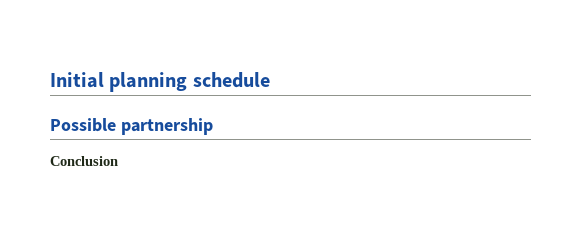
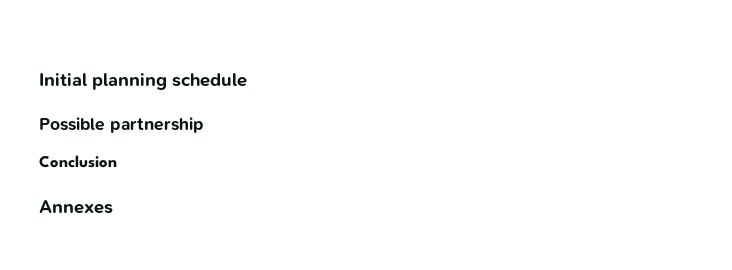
(118, 161) none -> [39,200,113,214] // Annexes

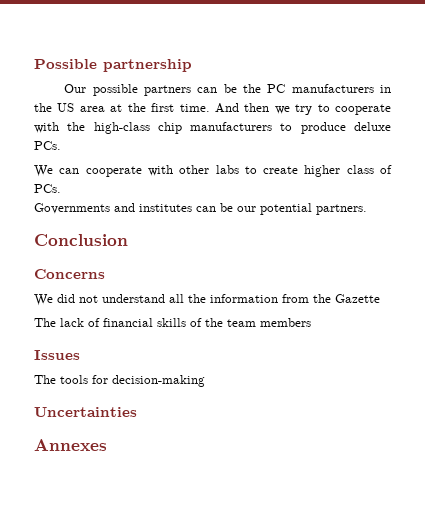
[39,73,247,90] Initial planning schedule // -> (34, 64) none
[39,155,117,168] Conclusion -> [64,84,391,96] [34,103,392,115] [34,122,391,134] [34,141,61,150] [34,165,393,177] [34,184,61,193] [34,203,367,215] [34,234,128,246] [34,269,105,279] [34,294,380,306] [34,318,311,327] [34,350,80,360] [34,375,205,387] [34,407,137,417] Our possible partners can be the PC manufacturers in the US area at the first time. And then we try to cooperate with the high-class chip manufacturers to produce deluxe PCs. // We can cooperate with other labs to create higher class of PCs. // Governments and institutes can be our potential partners. // Conclusion // Concerns // We did not understand all the information from the Gazette // The lack of financial skills of the team members // Issues // The tools for decision-making // Uncertainties

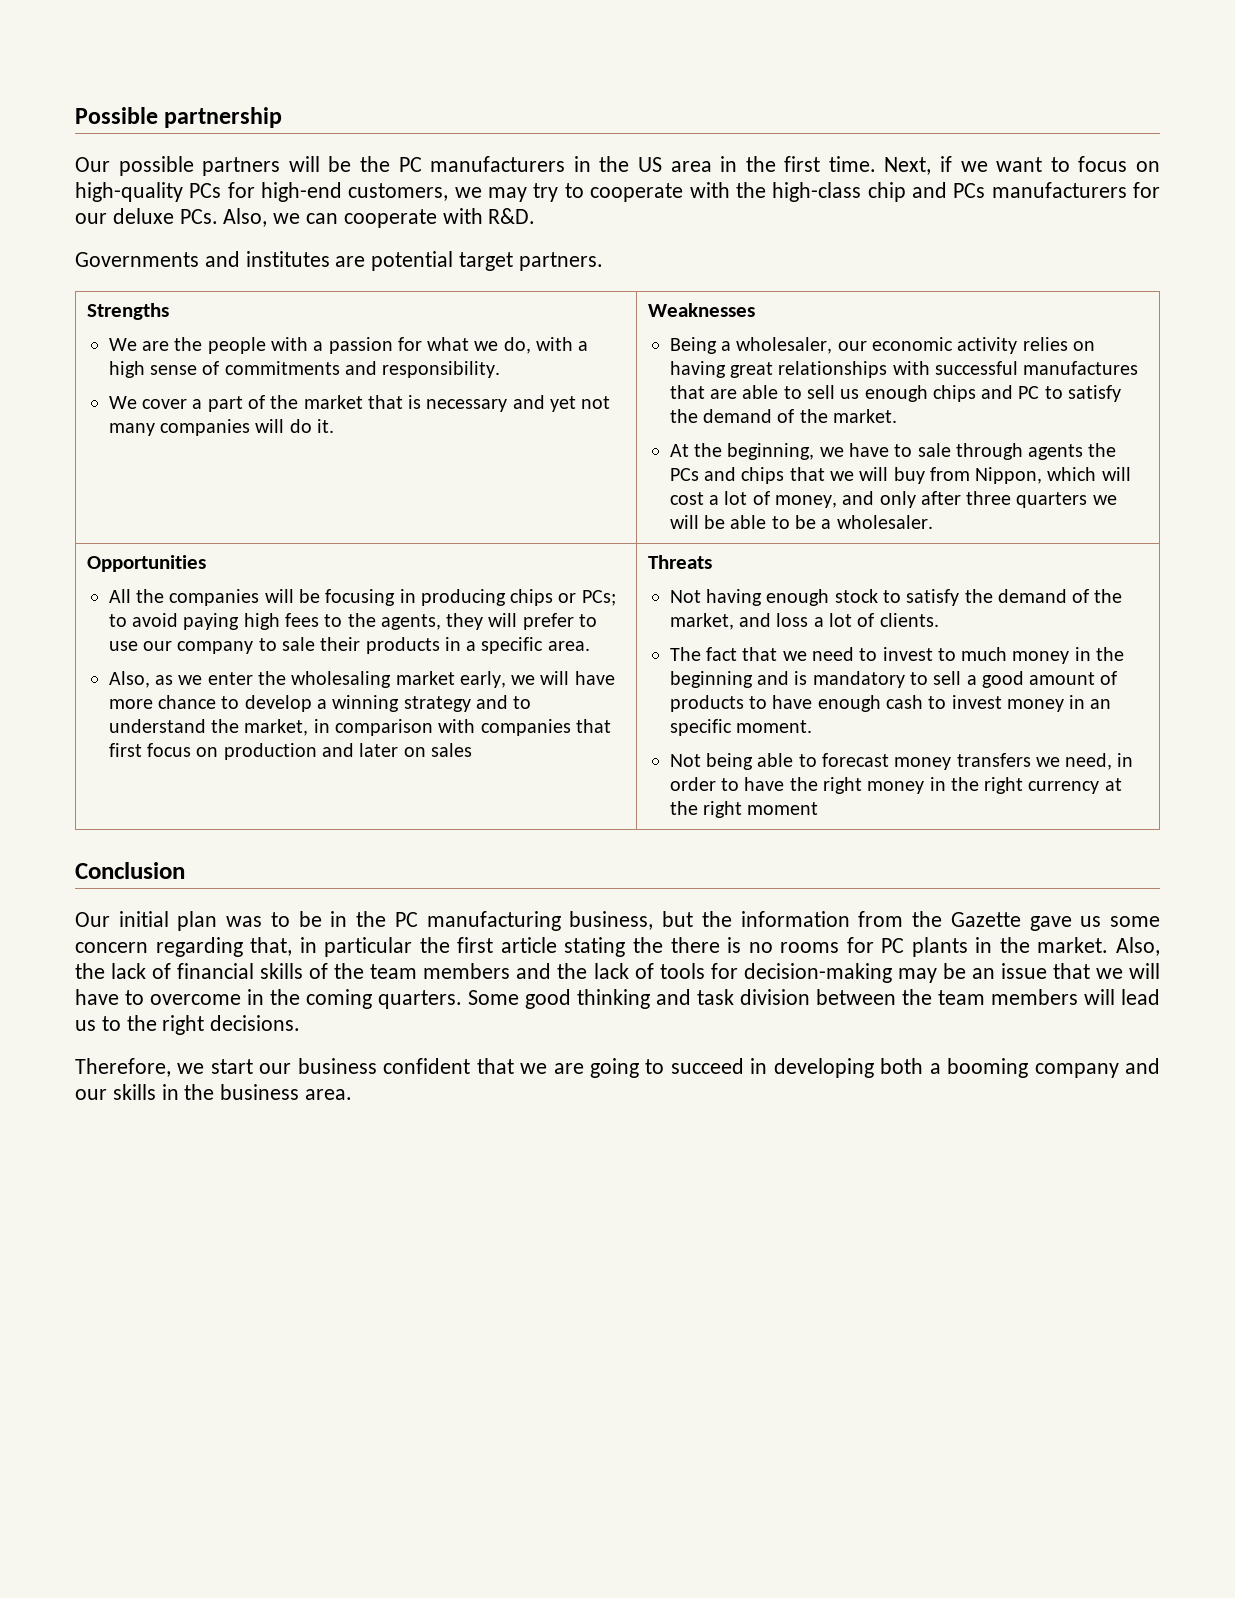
[197,87,218,93] can -> [288,156,320,172] will
[110,104,123,112] at -> [720,156,738,172] in
[214,103,290,114] And then we -> [884,156,1161,175] [75,182,528,202] Next, if we want to focus on high-quality PCs for high-end customers, we may
[190,122,346,134] manufacturers to produce -> [911,182,1161,198] [75,213,107,224] and PCs manufacturers for our
[34,165,53,177] // We -> [223,208,301,227] Also, we
[179,165,393,177] [34,184,61,193] [34,203,367,215] [34,234,128,246] [34,269,105,279] [34,294,184,306] other labs to create higher class of PCs. // Governments and institutes can be our potential partners. // Conclusion // Concerns // We did not understand all -> [488,208,536,224] [75,251,603,271] [87,303,170,320] [108,337,589,354] [108,361,501,378] [108,395,611,412] [108,419,334,436] [648,303,756,317] [669,337,1095,354] [669,361,1139,378] [669,385,1121,402] [669,409,897,423] [669,443,1117,460] [669,467,1131,484] [669,491,1117,508] [669,515,933,529] [87,555,207,572] [108,589,616,606] [108,613,597,630] [108,637,590,654] [108,671,615,688] [108,695,532,712] [108,719,611,736] [108,743,472,760] [648,555,713,569] [669,589,1123,606] [669,613,939,630] [669,647,1124,664] [669,671,1118,688] [669,695,1112,712] [669,719,813,736] [669,753,1134,770] [669,777,1122,794] [669,801,819,818] [75,862,185,879] [75,911,694,931] R&D. // Governments and institutes are potential target partners. // Strengths // We are the people with a passion for what we do, with a high sense of commitments and responsibility. // We cover a part of the market that is necessary and yet not many companies will do it. | Weaknesses // Being a wholesaler, our economic activity relies on having great relationships with successful manufactures that are able to sell us enough chips and PC to satisfy the demand of the market. // At the beginning, we have to sale through agents the PCs and chips that we will buy from Nippon, which will cost a lot of money, and only after three quarters we will be able to be a wholesaler. // Opportunities // All the companies will be focusing in producing chips or PCs; to avoid paying high fees to the agents, they will prefer to use our company to sale their products in a specific area. // Also, as we enter the wholesaling market early, we will have more chance to develop a winning strategy and to understand the market, in comparison with companies that first focus on production and later on sales | Threats // Not having enough stock to satisfy the demand of the market, and loss a lot of clients. // The fact that we need to invest to much money in the beginning and is mandatory to sell a good amount of products to have enough cash to invest money in an specific moment. // Not being able to forecast money transfers we need, in order to have the right money in the right currency at the right moment // Conclusion // Our initial plan was to be in the PC manufacturing business, but
[34,318,56,327] // The -> [1029,916,1160,931] [75,937,1160,957] [75,963,105,979] gave us some concern regarding that, in particular the first article stating the there is no rooms for PC plants in the market. Also, the
[34,350,80,360] [34,375,56,384] // Issues // The -> [516,963,654,979] and the lack of
[34,407,137,417] [34,439,107,451] // Uncertainties // Annexes -> [897,963,1160,983] [75,989,1160,1009] [75,1015,301,1035] [75,1058,1160,1078] [75,1084,353,1100] may be an issue that we will have to overcome in the coming quarters. Some good thinking and task division between the team members will lead us to the right decisions. // Therefore, we start our business confident that we are going to succeed in developing both a booming company and our skills in the business area.

